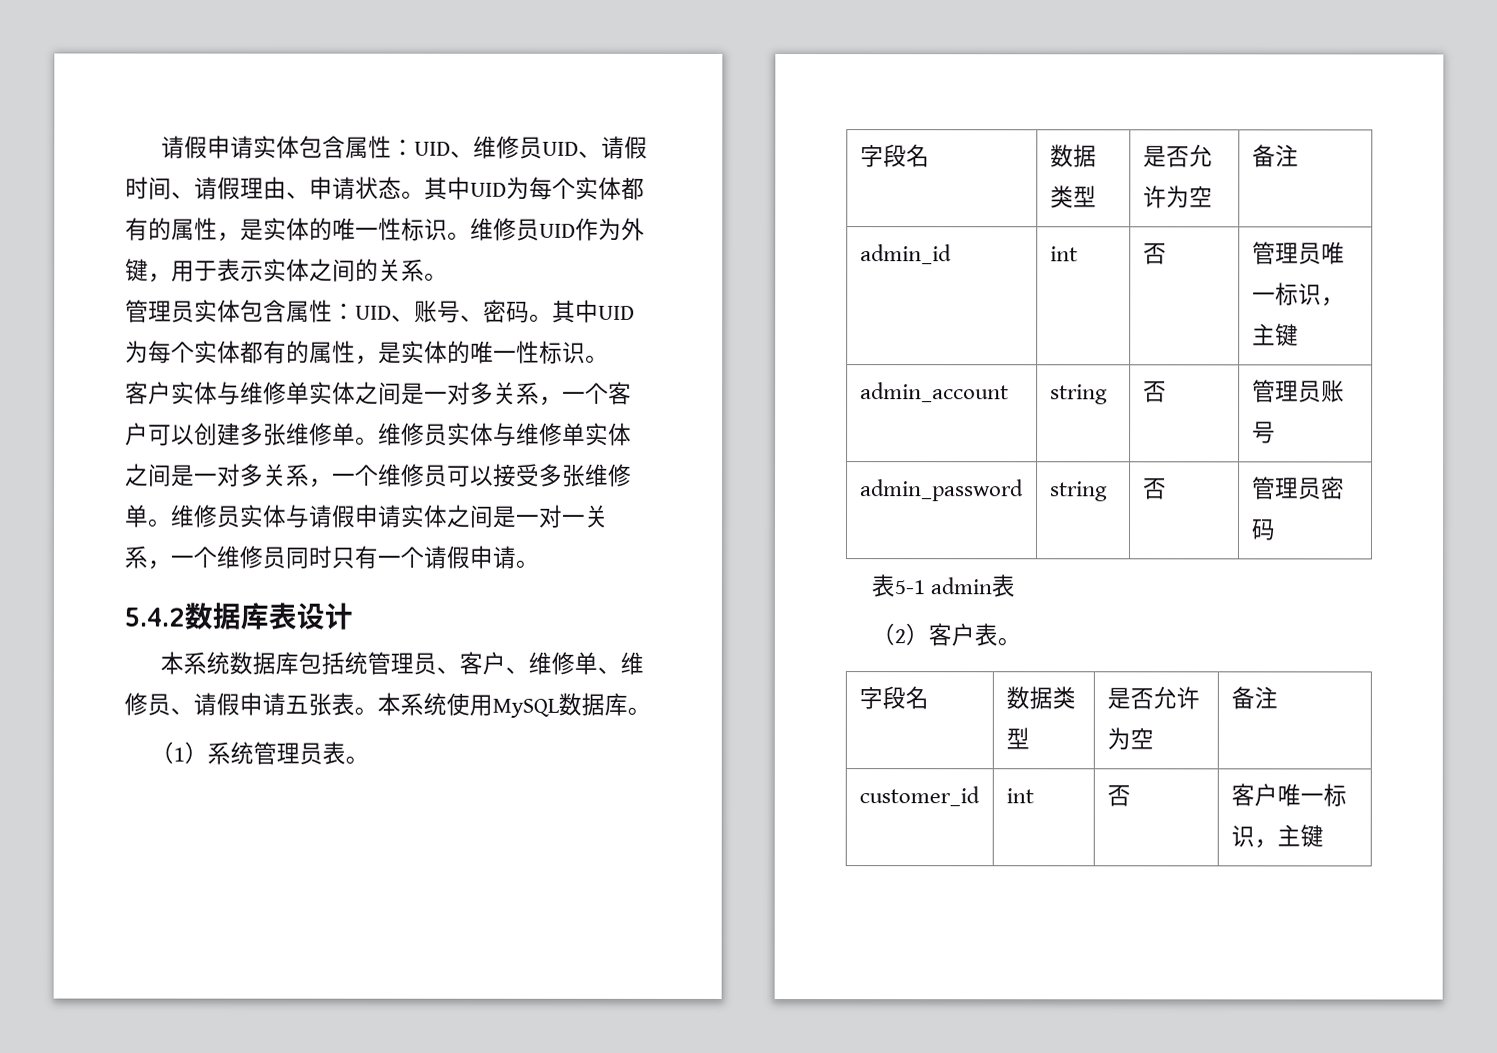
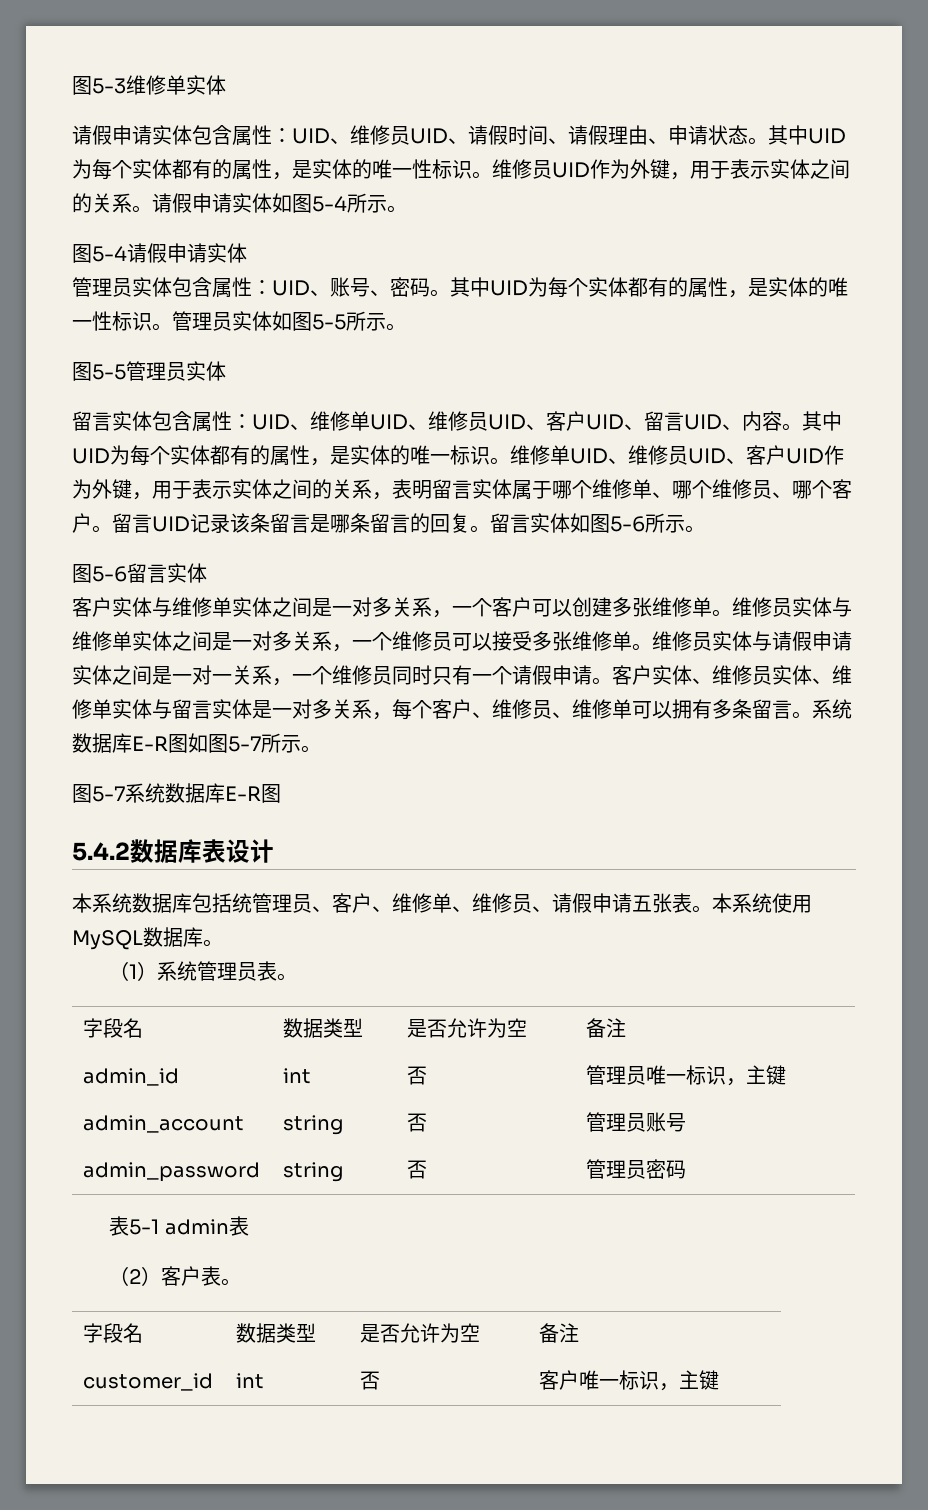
(160, 147) none -> [72,75,226,95] 图5-3维修单实体 //
(448, 276) none -> [152,193,407,213] [72,243,247,263] 请假申请实体如图5-4所示。 // 图5-4请假申请实体
(609, 358) none -> [172,311,406,331] [72,361,226,381] [72,411,842,432] [72,445,844,466] [72,479,852,500] [72,513,705,533] [72,563,207,583] 管理员实体如图5-5所示。 // 图5-5管理员实体 // 留言实体包含属性：UID、维修单UID、维修员UID、客户UID、留言UID、内容。其中UID为每个实体都有的属性，是实体的唯一标识。维修单UID、维修员UID、客户UID作为外键，用于表示实体之间的关系，表明留言实体属于哪个维修单、哪个维修员、哪个客户。留言UID记录该条留言是哪条留言的回复。留言实体如图5-6所示。 // 图5-6留言实体
(539, 563) none -> [612,665,852,685] [72,699,852,720] [72,733,321,753] [72,783,281,803] 客户实体、维修员实体、维修单实体与留言实体是一对多关系，每个客户、维修员、维修单可以拥有多条留言。系统数据库E-R图如图5-7所示。 // 图5-7系统数据库E-R图

